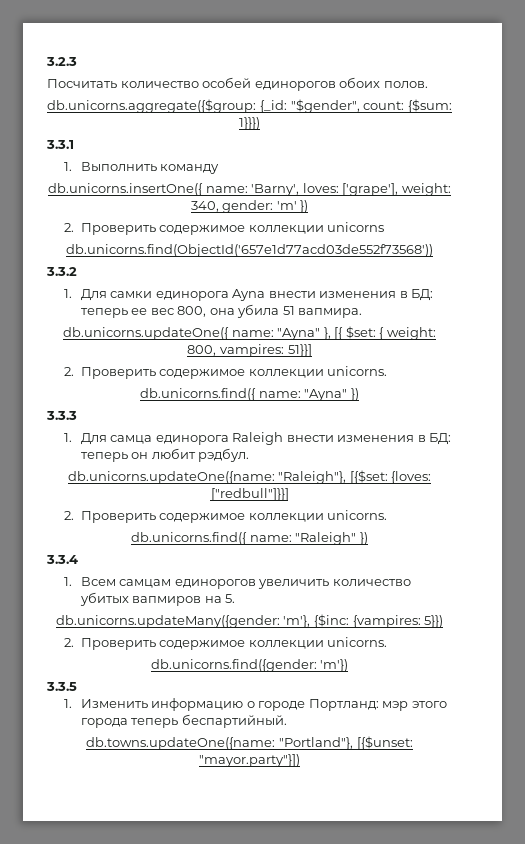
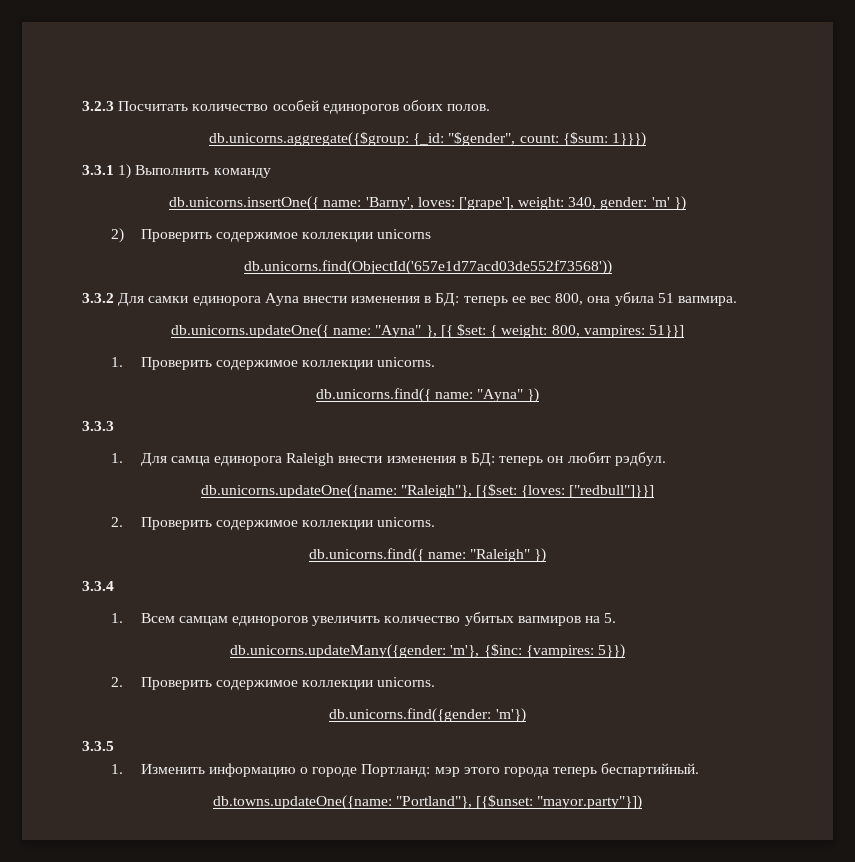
(77, 61) // -> (114, 106) none
[63,162,72,171] // 1. -> [118,164,132,179] 1)
[63,223,74,232] 2. -> [111,228,125,243] 2)
[63,289,72,298] // 1. -> (114, 298) none
[63,367,74,376] 2. -> [111,357,124,367] 1.

